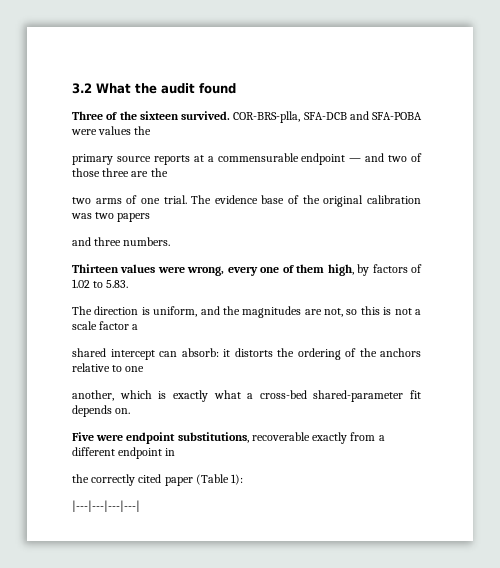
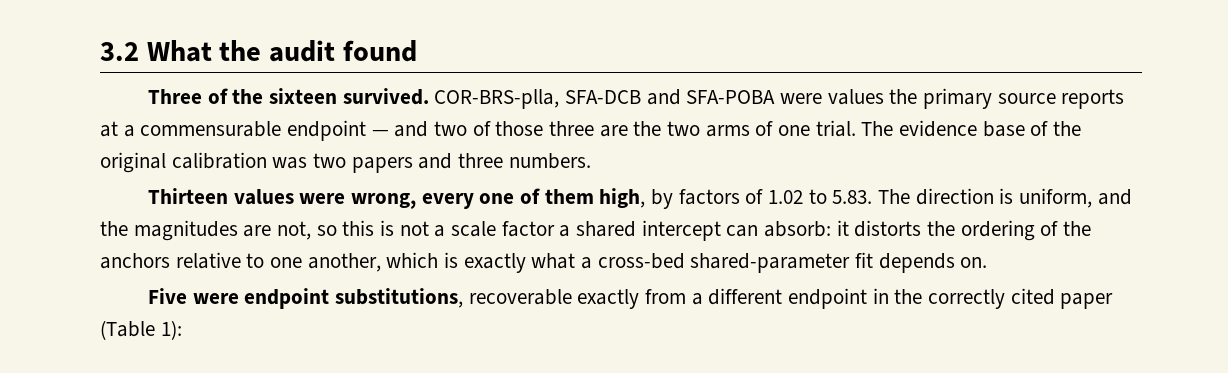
(152, 130) // -> (918, 96) none
(168, 172) // -> (662, 128) none
(151, 217) // -> (413, 165) none
(129, 284) // -> (873, 197) none
(139, 327) // -> (571, 231) none
(145, 369) // -> (303, 262) none
(176, 452) // -> (889, 296) none
[72,500,140,512] // |---|---|---|---| -> (182, 330) none

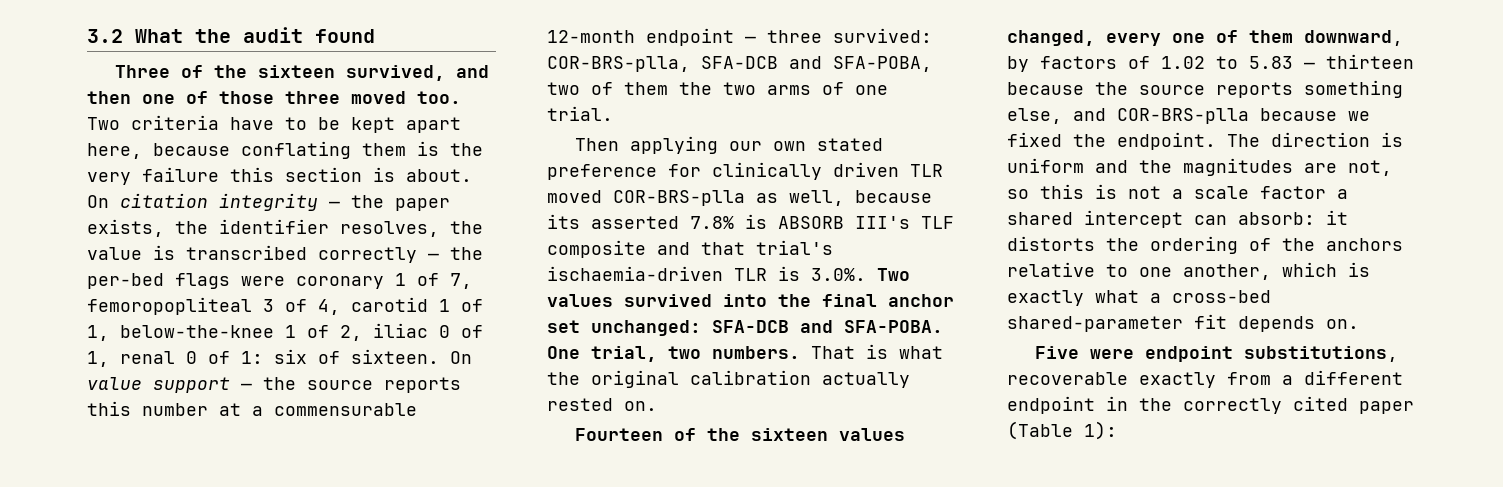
[342,88,1125,109] [100,120,628,141] survived. COR-BRS-plla, SFA-DCB and SFA-POBA were values the primary source reports at a commensurable endpoint — and two of those three are -> [346,65,490,81] [87,91,461,104] [87,115,461,133] [87,141,483,159] [87,167,472,185] [87,193,450,211] [87,219,483,237] [87,245,483,263] [87,273,472,289] [87,297,483,315] [87,323,483,341] [87,349,472,367] [87,377,461,393] [87,401,417,416] [547,28,932,46] [547,56,932,72] [547,82,668,95] survived, and then one of those three moved too. Two criteria have to be kept apart here, because conflating them is the very failure this section is about. On citation integrity — the paper exists, the identifier resolves, the value is transcribed correctly — the per-bed flags were coronary 1 of 7, femoropopliteal 3 of 4, carotid 1 of 1, below-the-knee 1 of 2, iliac 0 of 1, renal 0 of 1: six of sixteen. On value support — the source reports this number at a commensurable 12-month endpoint — three survived: COR-BRS-plla, SFA-DCB and SFA-POBA, two of them
[861,120,1082,137] [100,152,591,173] [147,188,416,209] The evidence base of the original calibration was two papers and three numbers. // Thirteen values were wrong, -> [575,136,884,154] [547,162,943,180] [547,190,932,206] [547,214,954,229] [547,240,833,258] [547,266,910,281] [547,294,954,307] [547,320,943,336] [547,344,943,362] [547,370,910,388] [547,398,657,411] [575,428,906,441] [1007,30,1095,46] // Then applying our own stated preference for clinically driven TLR moved COR-BRS-plla as well, because its asserted 7.8% is ABSORB III's TLF composite and that trial's ischaemia-driven TLR is 3.0%. Two values survived into the final anchor set unchanged: SFA-DCB and SFA-POBA. One trial, two numbers. That is what the original calibration actually rested on. // Fourteen of the sixteen values changed,
[599,188,646,208] high, -> [1304,30,1403,46] downward,
[832,190,873,204] 5.83. -> [1249,54,1414,69] [1007,80,1403,98] [1007,108,1370,124] [1007,132,1216,150] 5.83 — thirteen because the source reports something else, and COR-BRS-plla because we fixed the endpoint.
[1018,188,1092,208] uniform, -> [1007,158,1084,173] uniform

